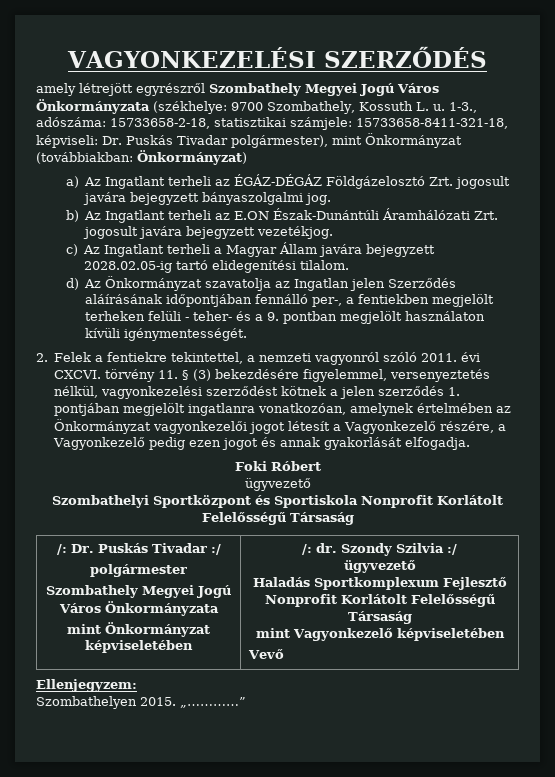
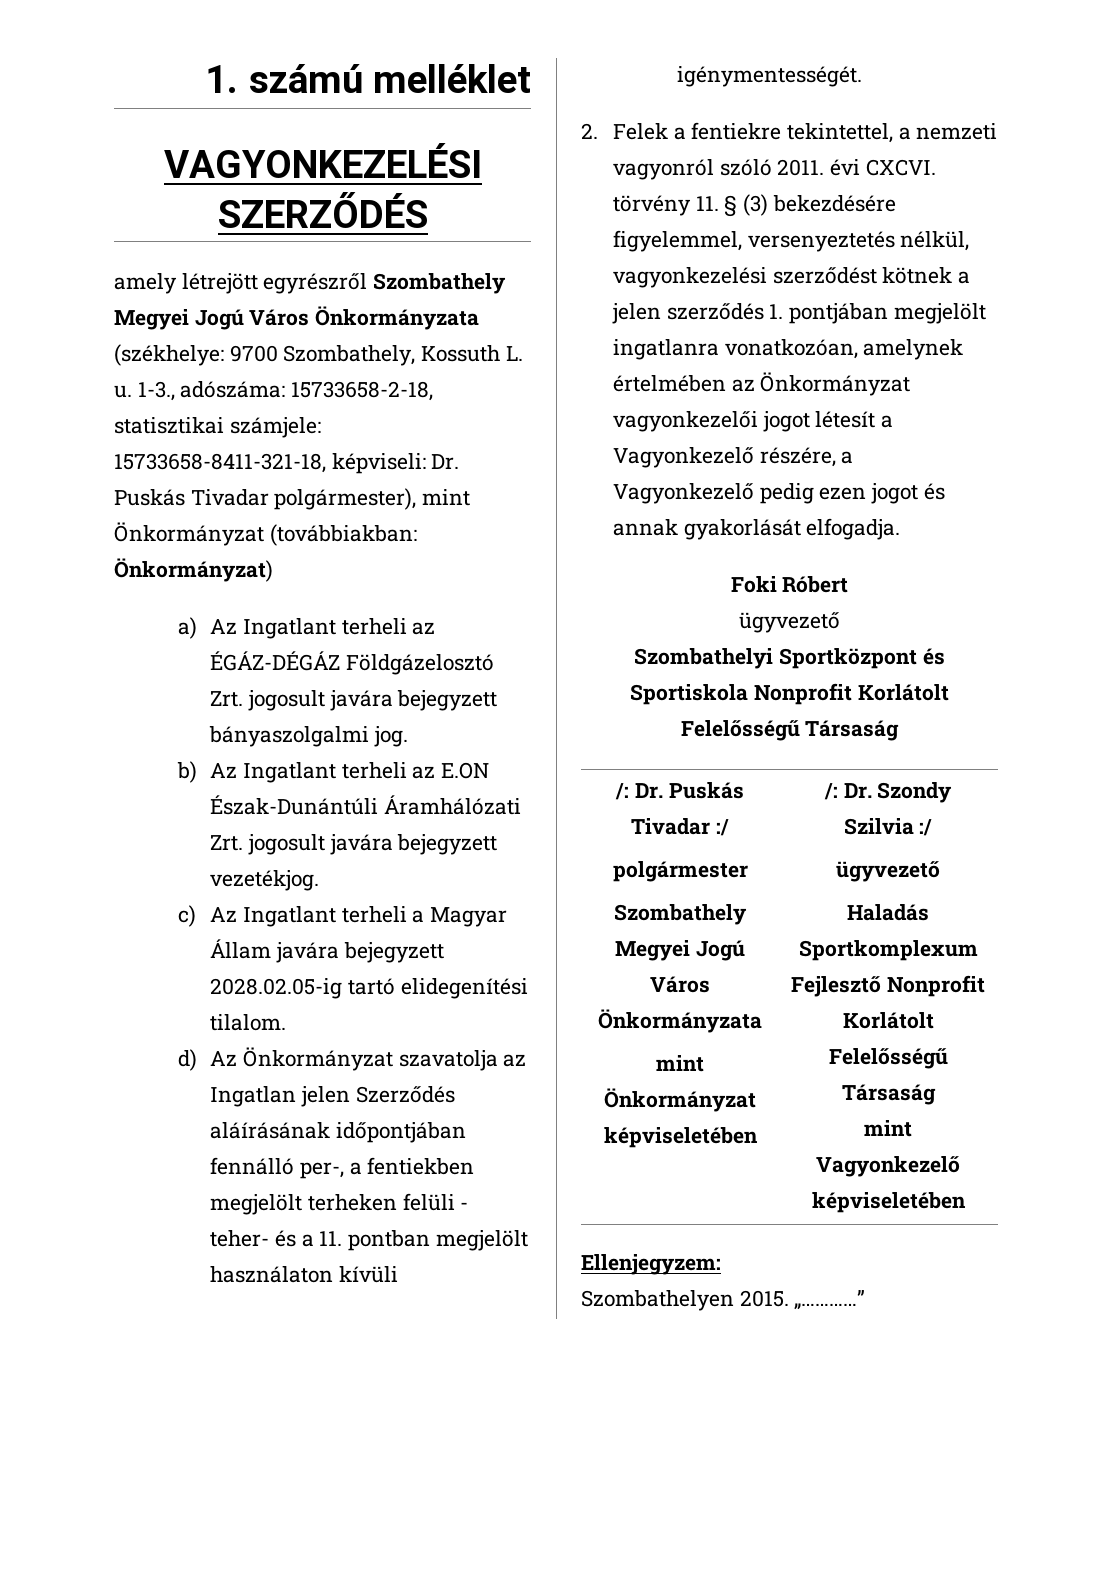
(67, 57) none -> [205,64,531,93] 1. számú melléklet //
[267,312,280,321] 9. -> [319,1231,343,1246] 11.
[316,543,338,553] dr. -> [843,783,872,798] Dr.
[247,649,284,659] // Vevő -> (966, 1202) none

